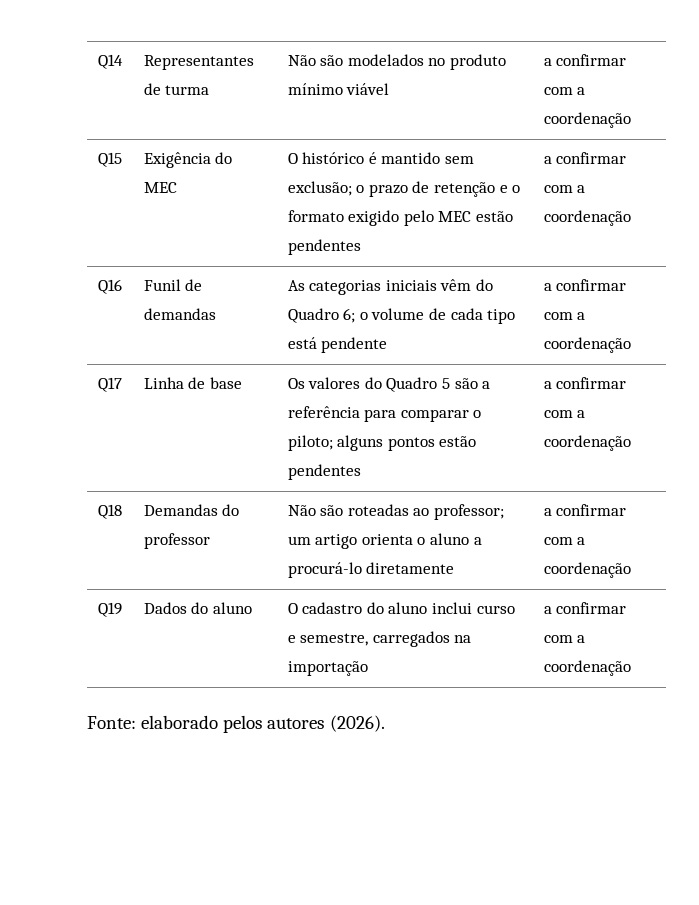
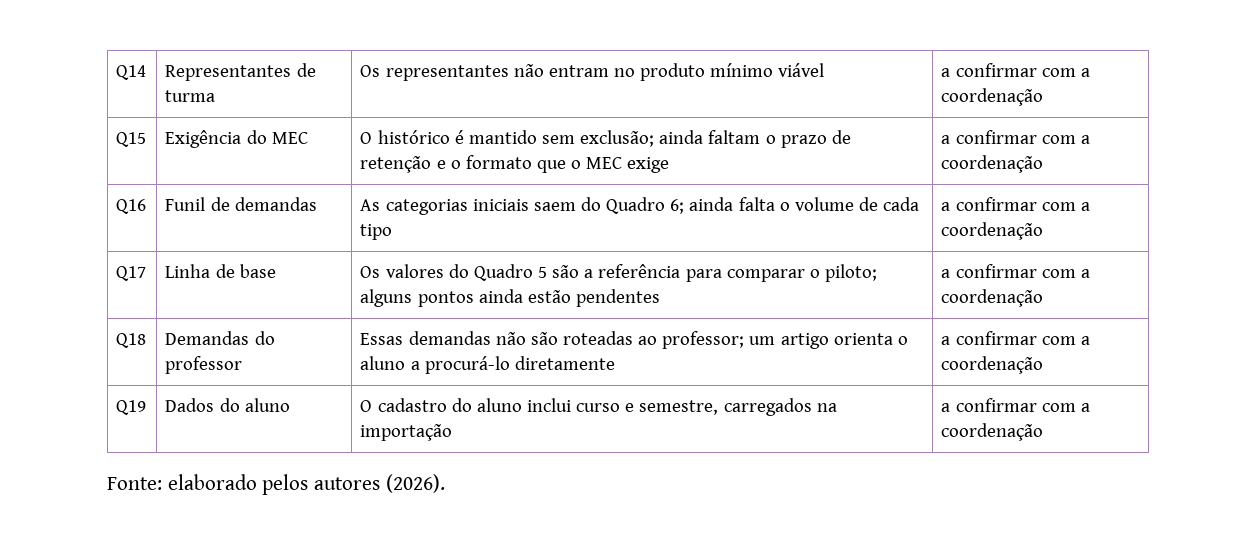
[287,54,424,66] Não são modelados -> [360,64,609,81] Os representantes não entram
(352, 188) none -> [659,130,761,144] ainda faltam
[348,210,514,226] [287,239,361,255] exigido pelo MEC estão pendentes -> [536,157,670,173] que o MEC exige
[440,279,472,291] vêm -> [533,202,576,211] saem
(356, 315) none -> [689,197,775,211] ainda falta
[287,337,388,353] está pendente -> (393, 232) none
(435, 444) none -> [478,289,523,303] ainda
[287,505,316,516] Não -> [360,331,526,345] Essas demandas não

